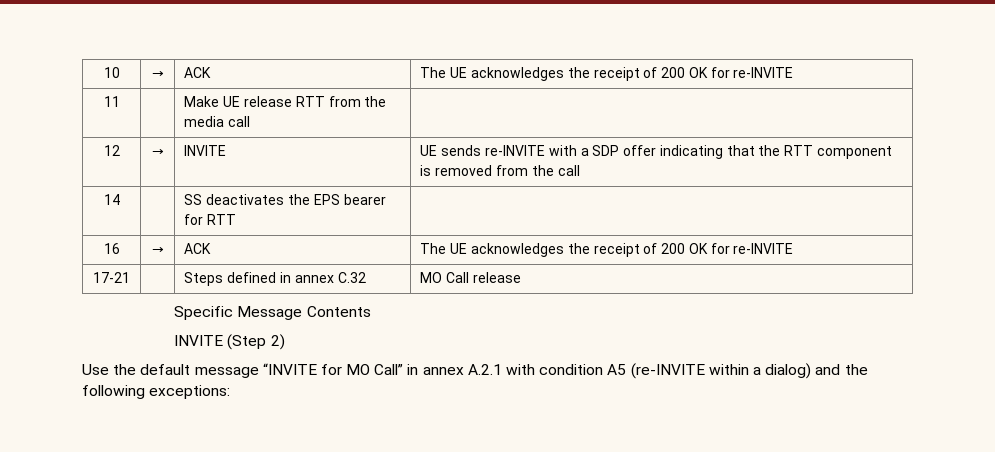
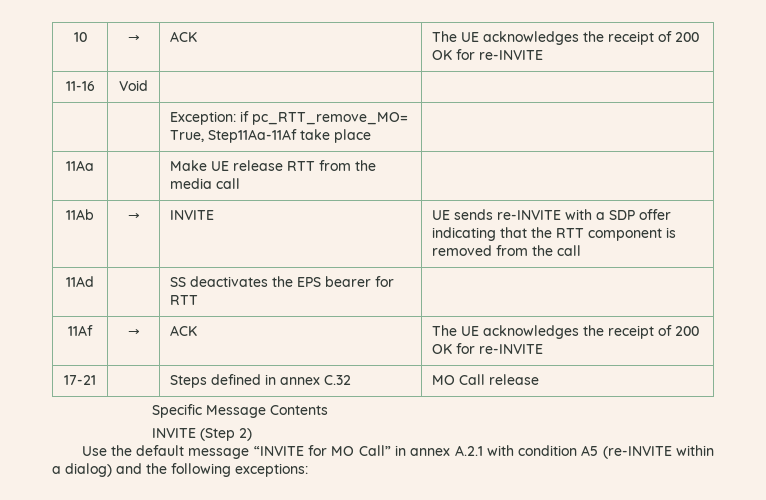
[103,96,120,107] 11 -> [65,81,95,91] [119,80,148,91] [170,111,409,125] [170,129,372,143] [66,160,94,171] 11-16 | Void | | // | | Exception: if pc_RTT_remove_MO= True, Step11Aa-11Af take place | // 11Aa
[103,145,120,156] 12 -> [66,209,94,220] 11Ab
[103,194,120,205] 14 -> [66,276,94,287] 11Ad
[103,243,120,254] 16 -> [68,325,93,336] 11Af

